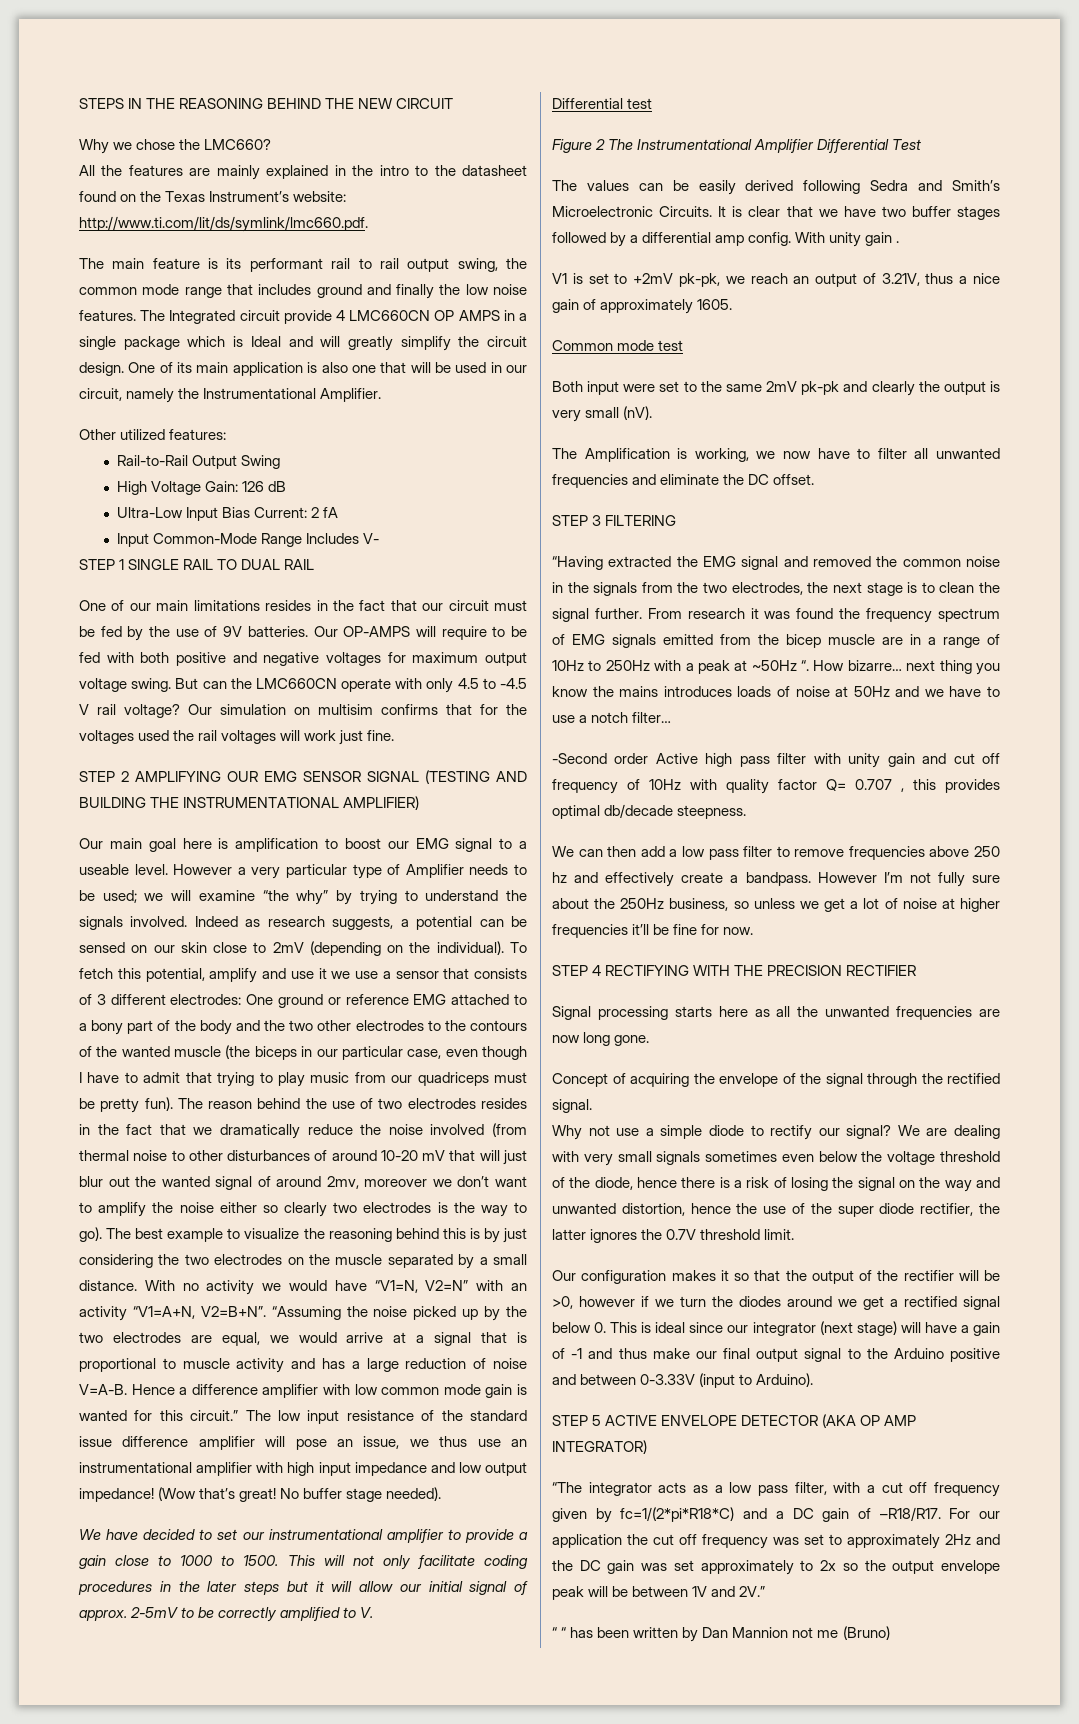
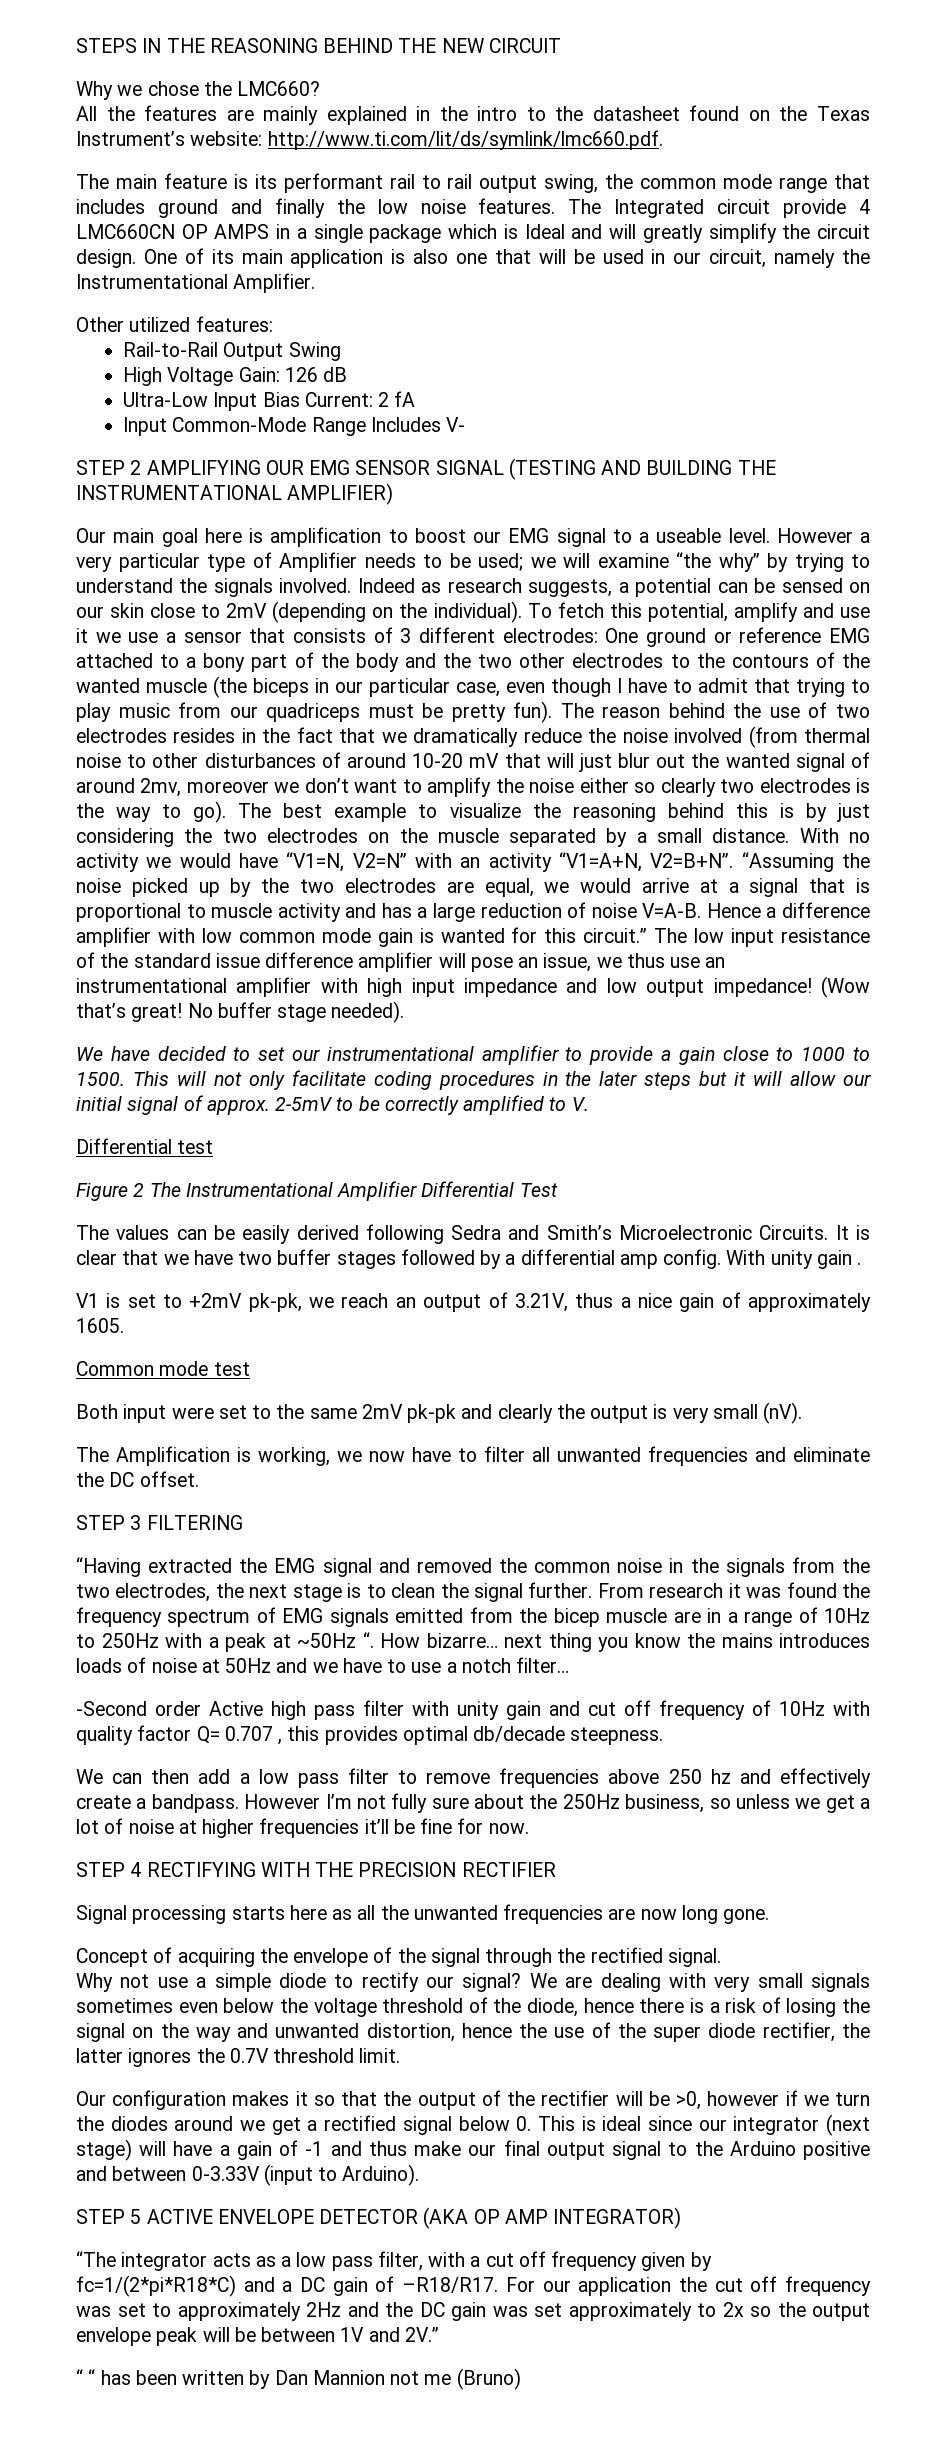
[79,559,315,570] [79,600,527,611] [79,626,527,641] [79,652,527,666] [79,678,527,693] [79,704,527,718] [79,730,395,745] // STEP 1 SINGLE RAIL TO DUAL RAIL // One of our main limitations resides in the fact that our circuit must be fed by the use of 9V batteries. Our OP-AMPS will require to be fed with both positive and negative voltages for maximum output voltage swing. But can the LMC660CN operate with only 4.5 to -4.5 V rail voltage? Our simulation on multisim confirms that for the voltages used the rail voltages will work just fine. -> (466, 424) none

